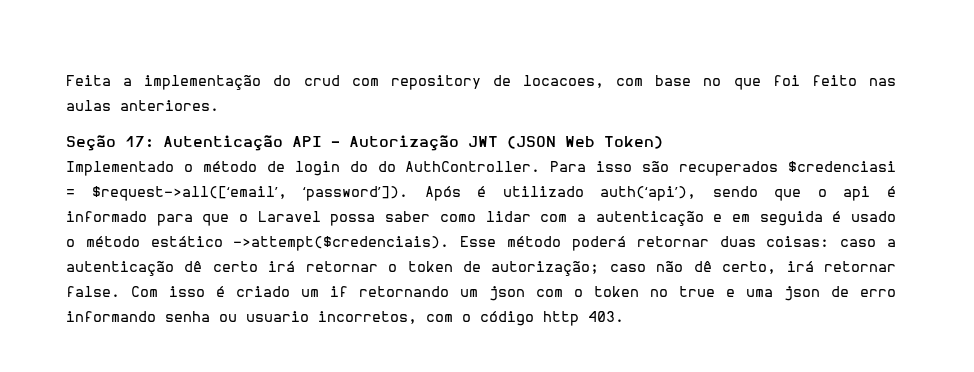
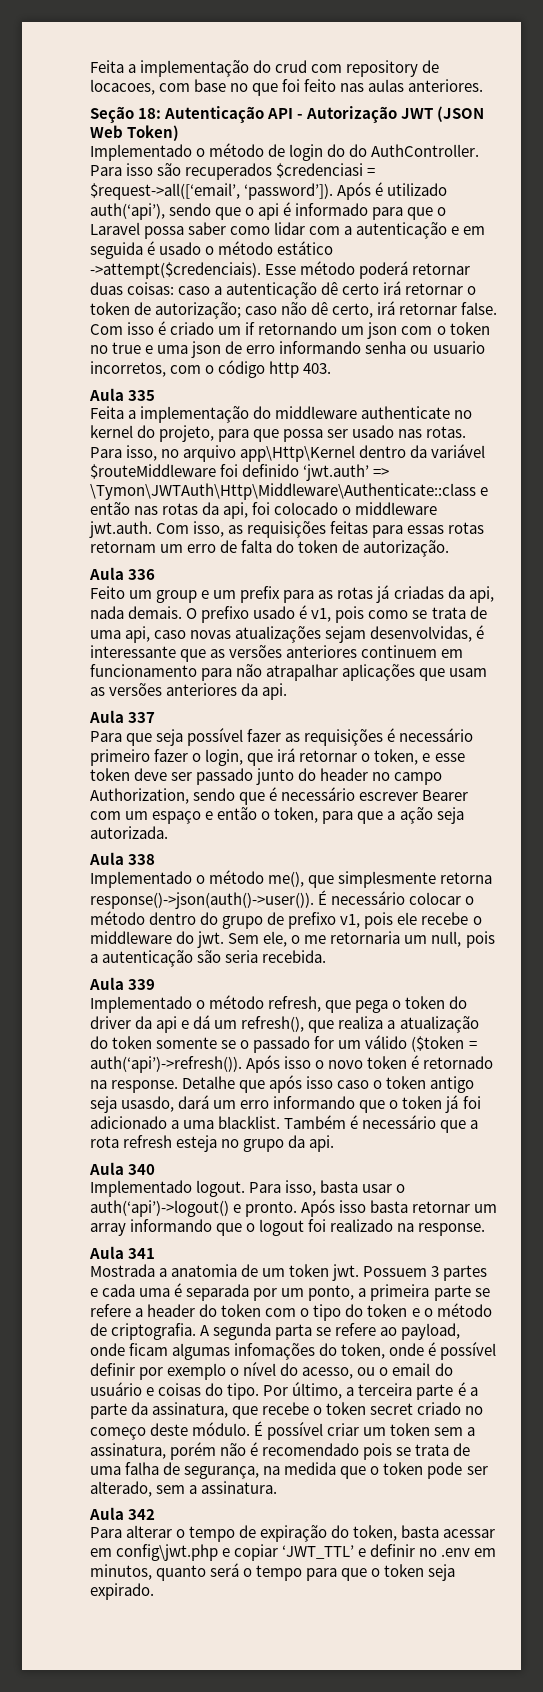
[125,136,154,148] 17: -> [138,108,162,119] 18:
(624, 316) none -> [89,388,156,401] [90,406,473,423] [90,425,467,442] [90,444,486,462] [90,464,390,481] [90,483,489,500] [90,502,438,519] [89,521,485,538] [90,540,450,557] [89,567,156,580] [90,585,494,603] [90,605,487,623] [90,625,485,643] [90,645,464,662] [90,664,488,681] [90,683,288,700] [89,710,156,723] [90,728,474,746] [90,748,465,766] [90,768,443,785] [90,787,469,805] [90,807,464,824] [90,826,168,839] [89,852,156,865] [90,870,493,888] [90,890,475,909] [90,911,482,929] [90,931,495,948] [90,950,327,967] [89,977,156,990] [90,995,468,1013] [90,1015,479,1033] [90,1035,477,1053] [90,1055,494,1073] [90,1075,475,1093] [90,1095,481,1113] [90,1115,479,1133] [90,1135,335,1152] [89,1162,156,1175] [90,1180,406,1197] [90,1199,498,1217] [90,1219,486,1236] [89,1246,156,1259] [90,1264,488,1281] [90,1283,490,1301] [90,1303,492,1321] [90,1323,461,1340] [90,1342,497,1360] [90,1362,453,1380] [90,1382,478,1400] [90,1402,484,1419] [90,1421,476,1440] [90,1442,471,1460] [90,1462,488,1479] [90,1481,278,1497] [89,1507,156,1520] [90,1525,496,1542] [90,1544,497,1561] [90,1563,456,1581] [90,1583,154,1600] // Aula 335 // Feita a implementação do middleware authenticate no kernel do projeto, para que possa ser usado nas rotas. Para isso, no arquivo app\Http\Kernel dentro da variável $routeMiddleware foi definido ‘jwt.auth’ => \Tymon\JWTAuth\Http\Middleware\Authenticate::class e então nas rotas da api, foi colocado o middleware jwt.auth. Com isso, as requisições feitas para essas rotas retornam um erro de falta do token de autorização. // Aula 336 // Feito um group e um prefix para as rotas já criadas da api, nada demais. O prefixo usado é v1, pois como se trata de uma api, caso novas atualizações sejam desenvolvidas, é interessante que as versões anteriores continuem em funcionamento para não atrapalhar aplicações que usam as versões anteriores da api. // Aula 337 // Para que seja possível fazer as requisições é necessário primeiro fazer o login, que irá retornar o token, e esse token deve ser passado junto do header no campo Authorization, sendo que é necessário escrever Bearer com um espaço e então o token, para que a ação seja autorizada. // Aula 338 // Implementado o método me(), que simplesmente retorna response()->json(auth()->user()). É necessário colocar o método dentro do grupo de prefixo v1, pois ele recebe o middleware do jwt. Sem ele, o me retornaria um null, pois a autenticação são seria recebida. // Aula 339 // Implementado o método refresh, que pega o token do driver da api e dá um refresh(), que realiza a atualização do token somente se o passado for um válido ($token = auth(‘api’)->refresh()). Após isso o novo token é retornado na response. Detalhe que após isso caso o token antigo seja usasdo, dará um erro informando que o token já foi adicionado a uma blacklist. Também é necessário que a rota refresh esteja no grupo da api. // Aula 340 // Implementado logout. Para isso, basta usar o auth(‘api’)->logout() e pronto. Após isso basta retornar um array informando que o logout foi realizado na response. // Aula 341 // Mostrada a anatomia de um token jwt. Possuem 3 partes e cada uma é separada por um ponto, a primeira parte se refere a header do token com o tipo do token e o método de criptografia. A segunda parta se refere ao payload, onde ficam algumas infomações do token, onde é possível definir por exemplo o nível do acesso, ou o email do usuário e coisas do tipo. Por último, a terceira parte é a parte da assinatura, que recebe o token secret criado no começo deste módulo. É possível criar um token sem a assinatura, porém não é recomendado pois se trata de uma falha de segurança, na medida que o token pode ser alterado, sem a assinatura. // Aula 342 // Para alterar o tempo de expiração do token, basta acessar em config\jwt.php e copiar ‘JWT_TTL’ e definir no .env em minutos, quanto será o tempo para que o token seja expirado.

